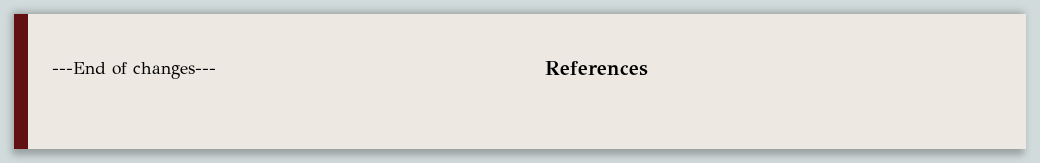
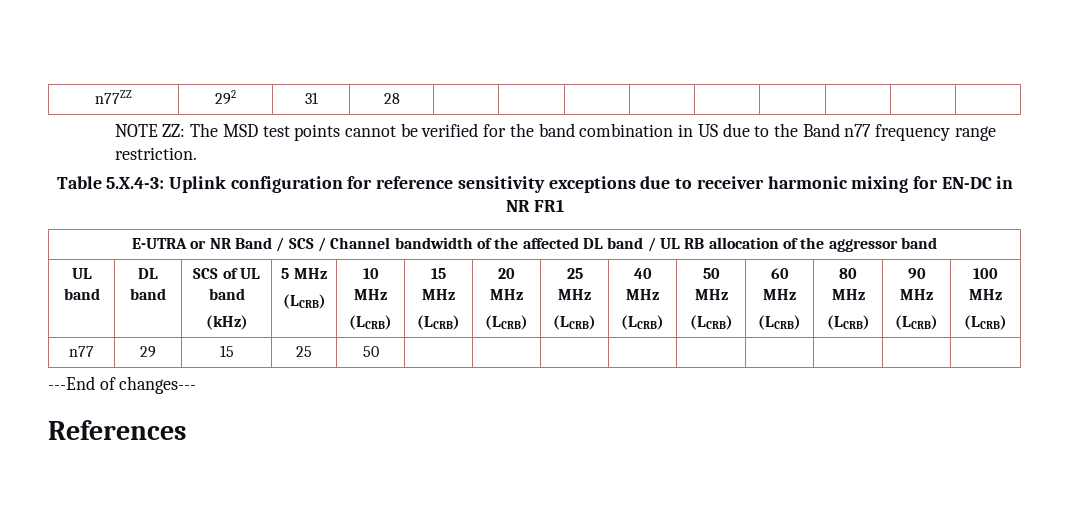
(52, 68) none -> [95,90,132,104] [215,90,237,105] [304,92,318,104] [383,93,400,104] [114,123,996,141] [114,147,197,160] [56,176,1014,193] [505,199,565,212] [132,237,937,252] [71,268,92,279] [63,288,100,300] [138,268,158,279] [130,288,166,300] [193,268,260,279] [208,288,245,300] [205,315,248,330] [281,268,327,279] [282,294,326,309] [362,268,379,279] [354,289,387,300] [349,315,392,330] [431,268,446,279] [422,289,455,300] [417,315,460,330] [498,268,515,279] [490,289,523,300] [485,315,528,330] [566,268,583,279] [558,289,591,300] [553,315,596,330] [633,268,652,279] [626,289,659,300] [621,315,664,330] [702,268,720,279] [694,289,728,300] [689,315,733,330] [770,268,789,279] [763,289,796,300] [758,315,801,330] [839,268,857,279] [831,289,865,300] [826,315,870,330] [907,268,926,279] [900,289,933,300] [895,315,938,330] [973,268,998,279] [969,289,1002,300] [964,315,1007,330] [69,346,94,357] [140,346,156,358] [219,345,234,357] [296,346,312,357] [362,346,379,357] n77ZZ | 292 | 31 | 28 | | | | | | | | | // NOTE ZZ: The MSD test points cannot be verified for the band combination in US due to the Band n77 frequency range restriction. // Table 5.X.4-3: Uplink configuration for reference sensitivity exceptions due to receiver harmonic mixing for EN-DC in NR FR1 // E-UTRA or NR Band / SCS / Channel bandwidth of the affected DL band / UL RB allocation of the aggressor band // UL band | DL band | SCS of UL band // (kHz) | 5 MHz // (LCRB) | 10 MHz // (LCRB) | 15 MHz // (LCRB) | 20 MHz // (LCRB) | 25 MHz // (LCRB) | 40 MHz // (LCRB) | 50 MHz // (LCRB) | 60 MHz // (LCRB) | 80 MHz // (LCRB) | 90 MHz // (LCRB) | 100 MHz // (LCRB) // n77 | 29 | 15 | 25 | 50 | | | | | | | | | //

